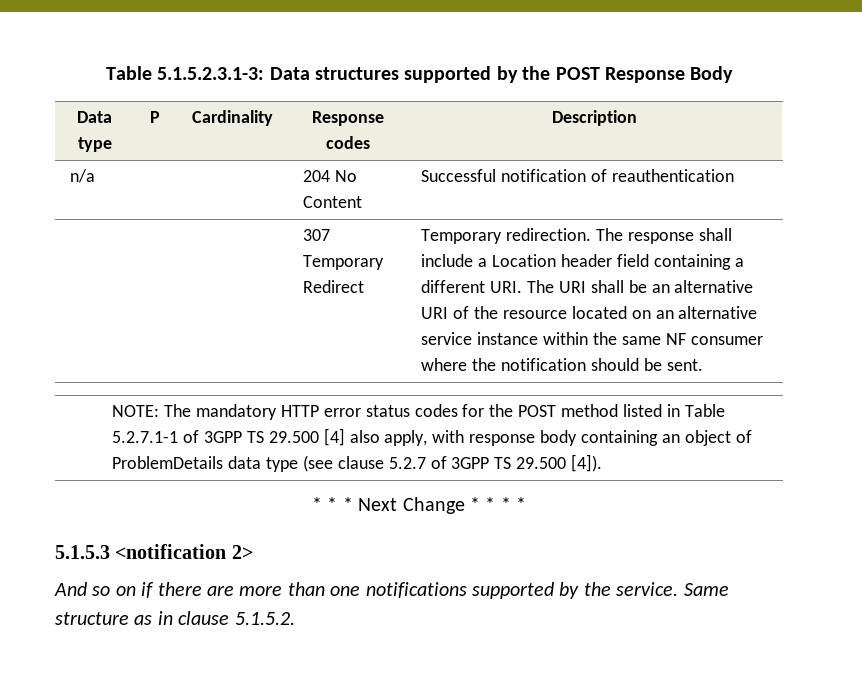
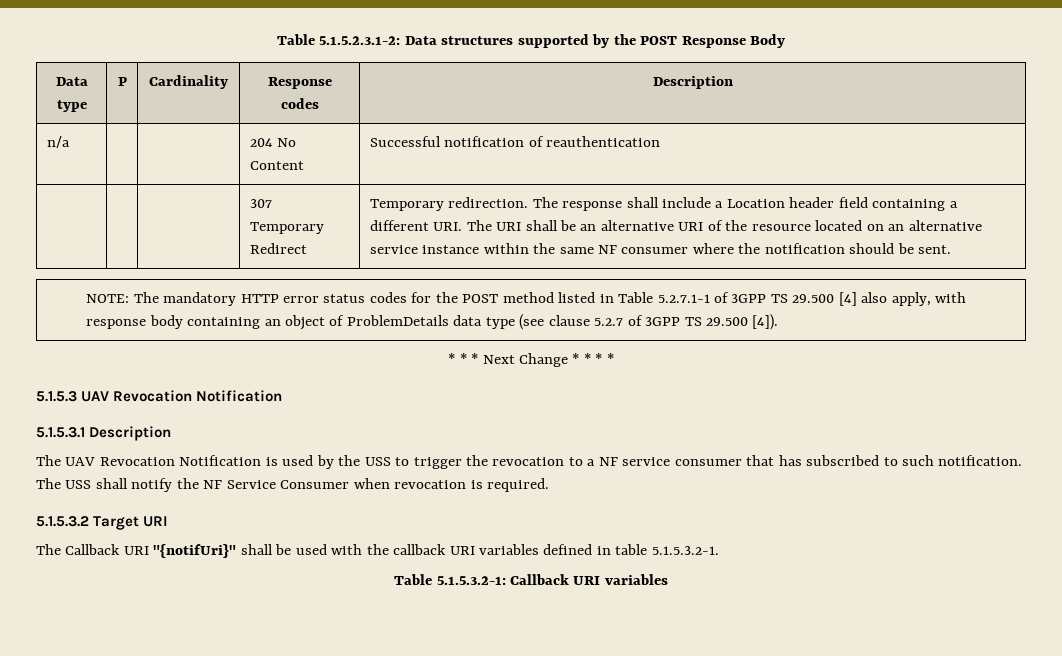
[105,66,265,80] Table 5.1.5.2.3.1-3: -> [276,34,401,45] Table 5.1.5.2.3.1-2:
[115,544,253,559] [54,582,729,599] [55,611,295,625] <notification 2> // And so on if there are more than one notifications supported by the service. Same structure as in clause 5.1.5.2. -> [81,390,283,402] [36,426,172,441] [36,455,1023,469] [36,478,550,492] [36,516,169,530] [36,544,719,558] [394,574,668,585] UAV Revocation Notification // 5.1.5.3.1 Description // The UAV Revocation Notification is used by the USS to trigger the revocation to a NF service consumer that has subscribed to such notification. The USS shall notify the NF Service Consumer when revocation is required. // 5.1.5.3.2 Target URI // The Callback URI "{notifUri}" shall be used with the callback URI variables defined in table 5.1.5.3.2-1. // Table 5.1.5.3.2-1: Callback URI variables

